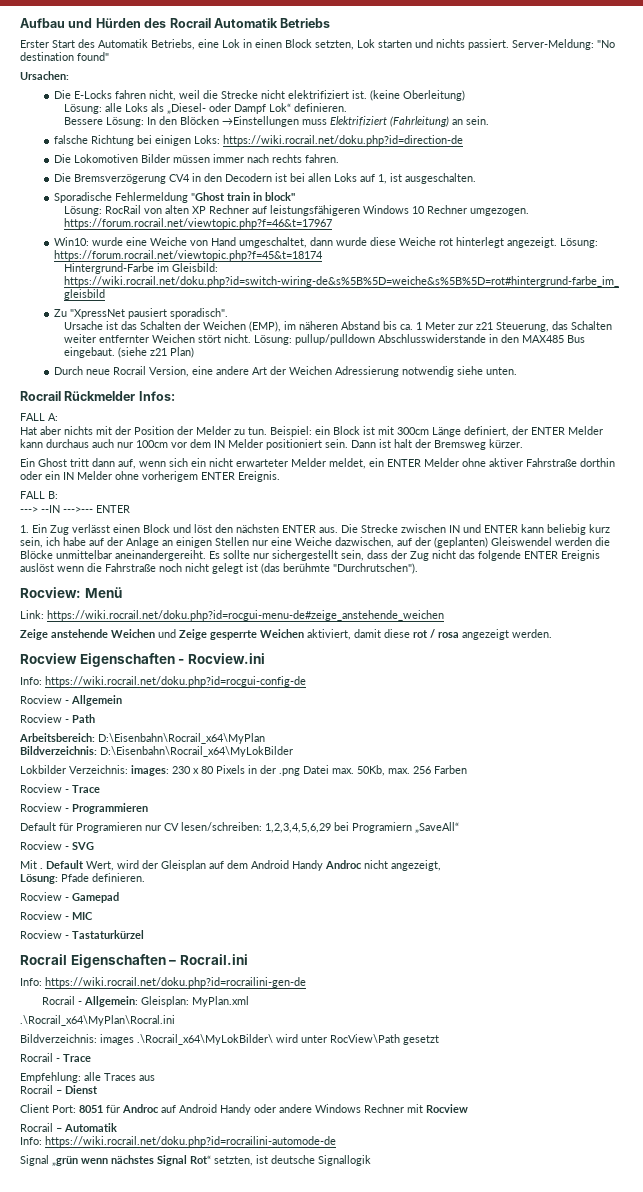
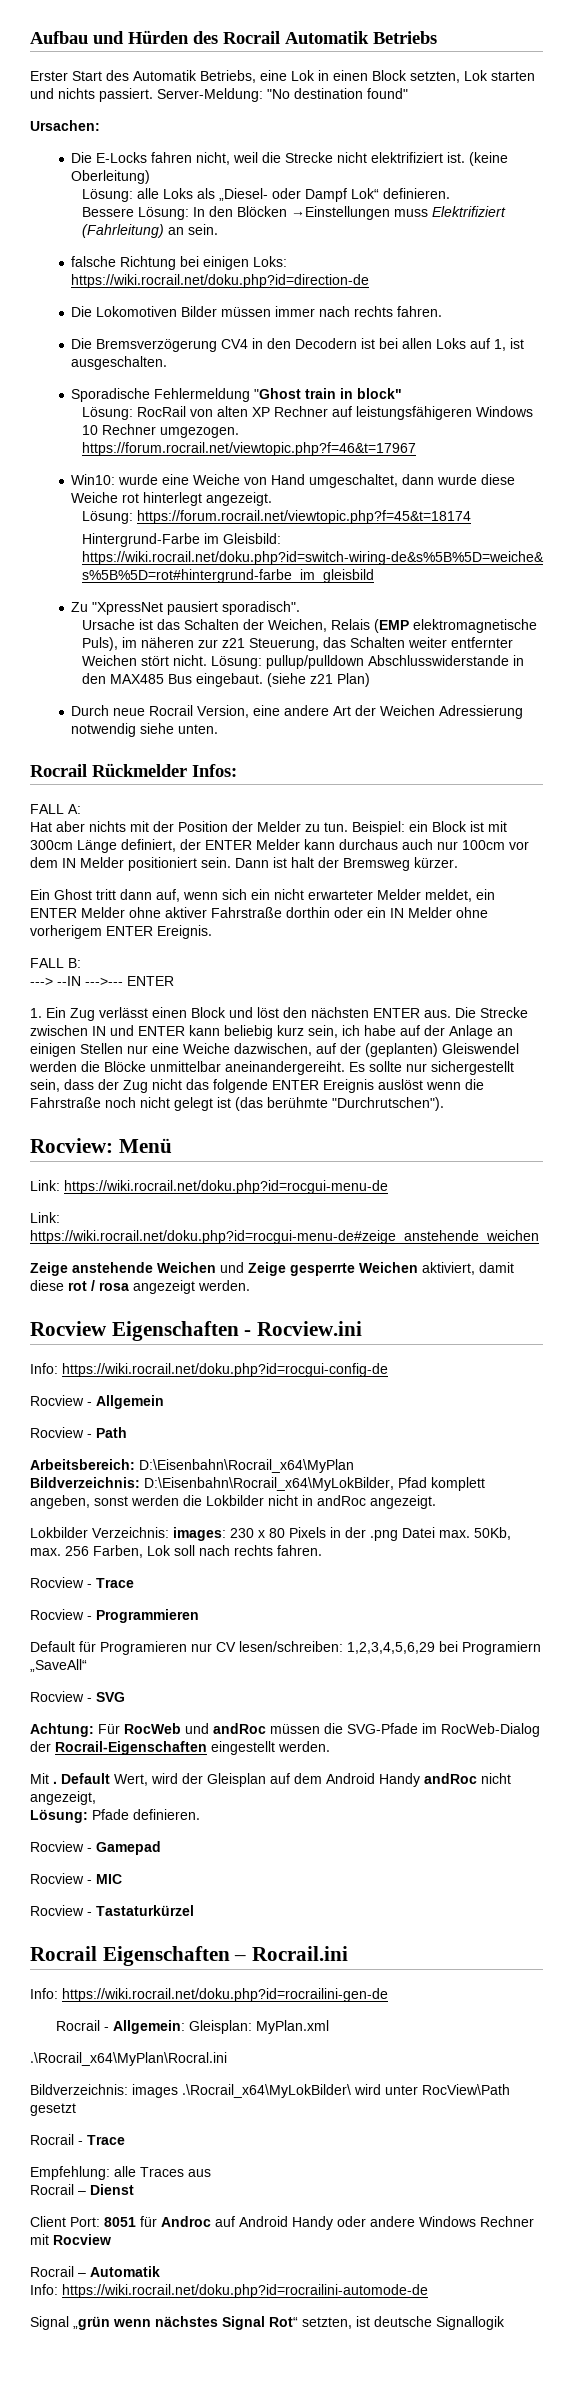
(558, 242) none -> (273, 499) //
[202,321,455,332] Weichen (EMP), im näheren Abstand bis ca. 1 Meter -> [267,619,537,633] [81,637,194,651] Weichen, Relais (EMP elektromagnetische Puls), im näheren
(122, 592) none -> [30,1180,388,1194] // Link: https://wiki.rocrail.net/doku.php?id=rocgui-menu-de
[100,746,293,757] D:\Eisenbahn\Rocrail_x64\MyLokBilder -> [144,1477,485,1491] [30,1495,436,1509] D:\Eisenbahn\Rocrail_x64\MyLokBilder, Pfad komplett angeben, sonst werden die Lokbilder nicht in andRoc angezeigt.
[434,765,467,774] Farben -> [93,1545,322,1558] Farben, Lok soll nach rechts fahren.
(94, 846) none -> [30,1723,540,1737] [30,1741,330,1755] // Achtung: Für RocWeb und andRoc müssen die SVG-Pfade im RocWeb-Dialog der Rocrail-Eigenschaften eingestellt werden.
[325,860,362,869] Androc -> [424,1773,477,1784] andRoc

